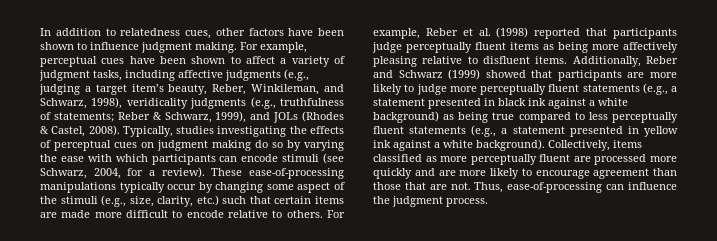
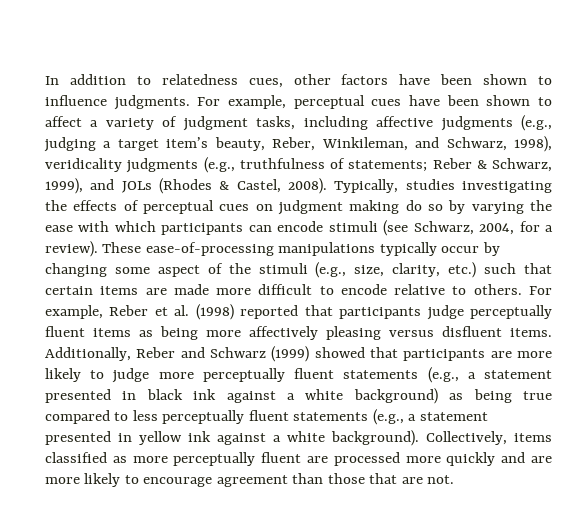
[141,42,237,53] judgment making. -> [113,95,190,110] judgments.
[422,56,478,64] relative to -> [389,330,434,337] versus
[474,182,677,193] [373,196,488,207] Thus, ease-of-processing can influence the judgment process. -> (455, 479) none

